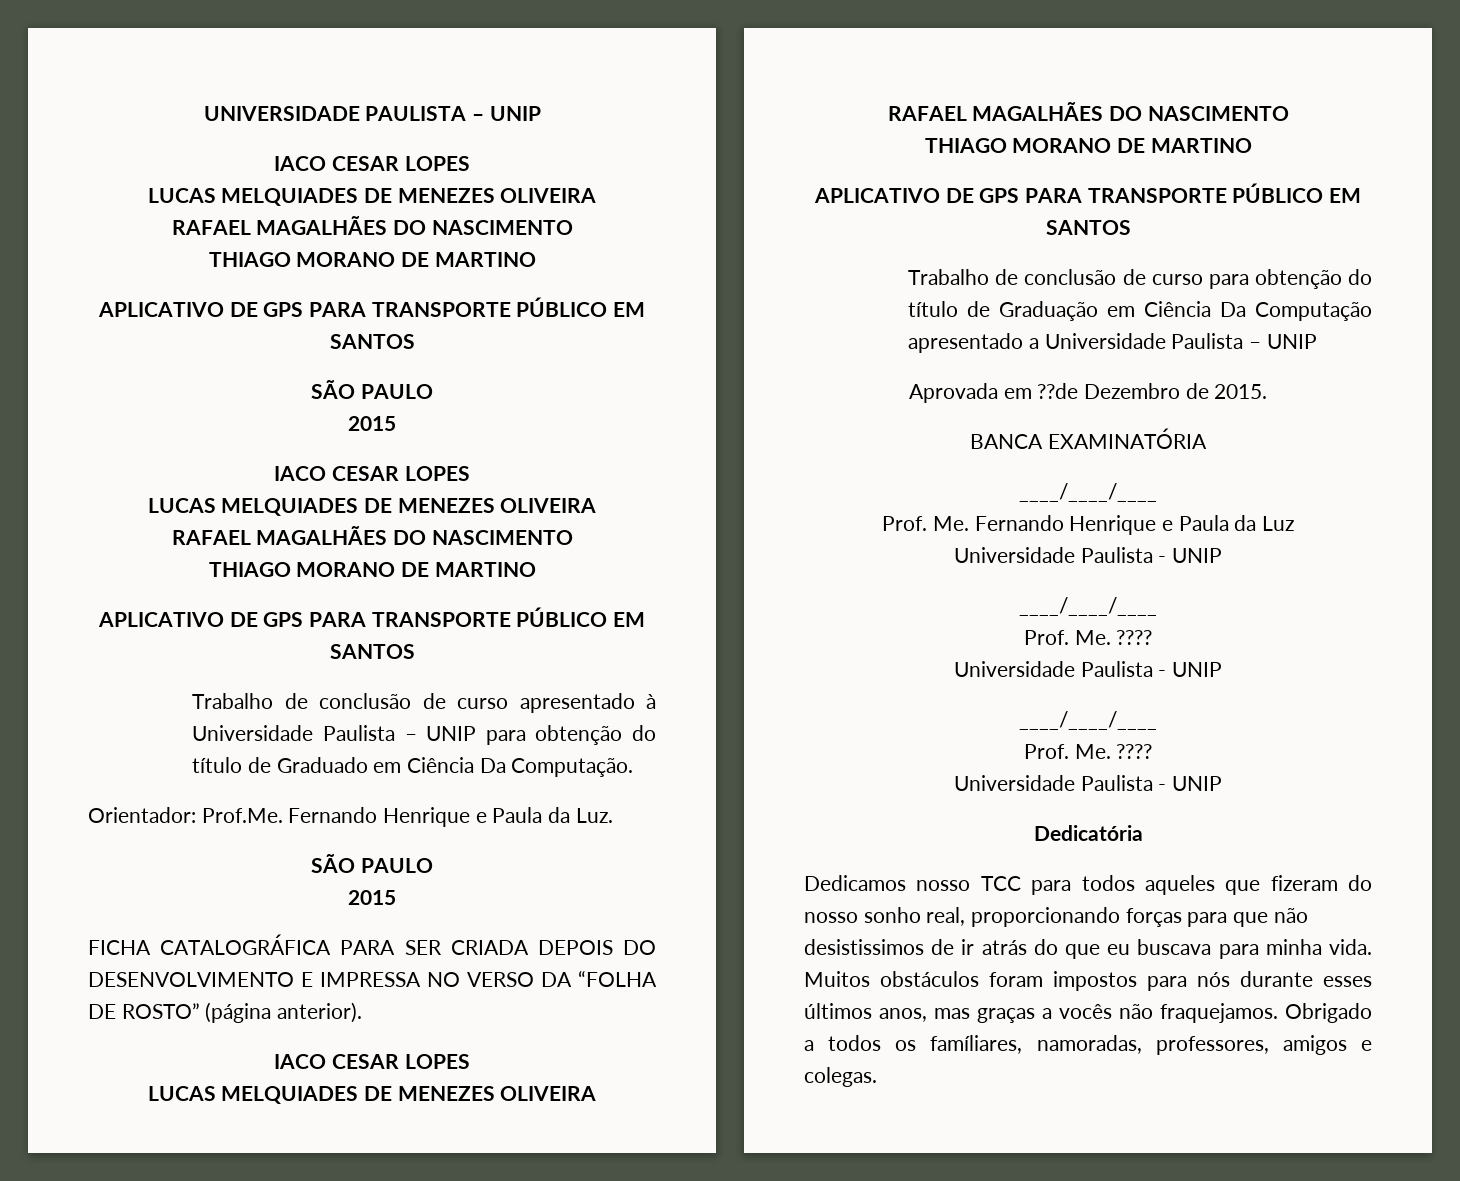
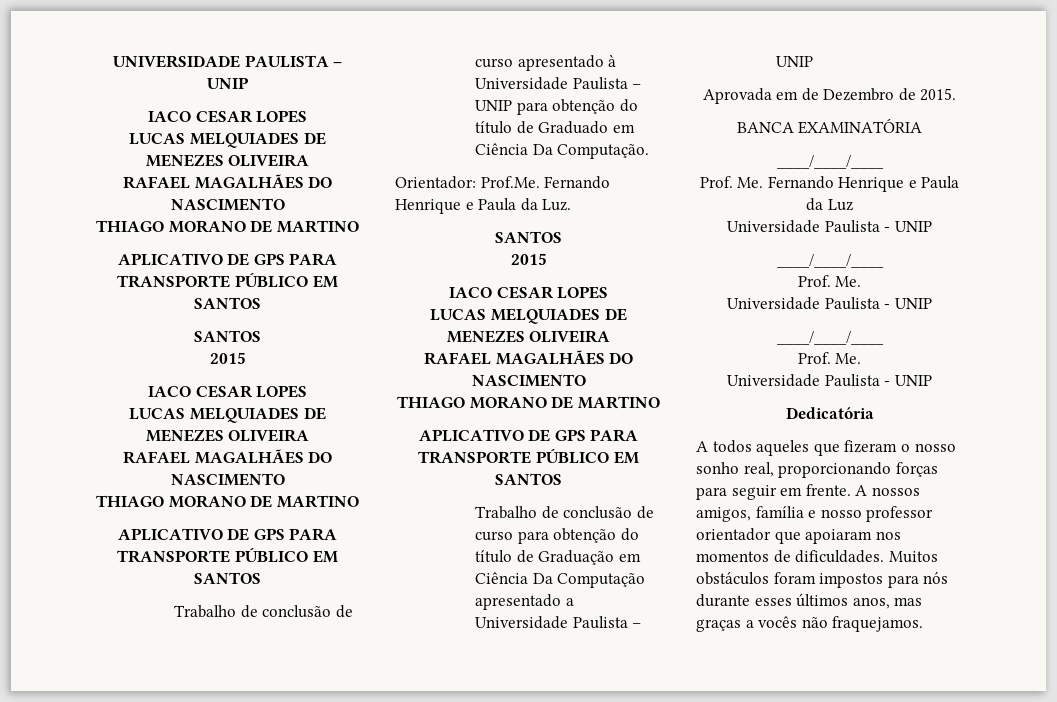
[311,380,433,399] SÃO PAULO -> [194,330,261,342] SANTOS
[311,854,433,873] [348,890,396,905] [88,934,657,955] [88,970,657,987] [88,1002,363,1023] SÃO PAULO // 2015 // FICHA CATALOGRÁFICA PARA SER CRIADA DEPOIS DO DESENVOLVIMENTO E IMPRESSA NO VERSO DA “FOLHA DE ROSTO” (página anterior). -> [495,231,562,243] [510,253,547,265] SANTOS // 2015
[1037,383,1079,399] ??de -> [801,88,819,101] de
[1116,630,1153,645] [953,661,1223,677] [1019,711,1157,730] [1023,744,1153,759] ???? // Universidade Paulista - UNIP // ____/____/____ // Prof. Me. ???? -> [727,297,932,310] [776,331,884,345] [797,352,862,364] // Universidade Paulista - UNIP // ____/____/____ // Prof. Me.
[804,875,1072,895] Dedicamos nosso TCC para -> [696,441,708,452] A
[1348,875,1372,891] do -> [900,444,910,452] o
[1233,908,1308,927] [804,939,1372,959] que não desistissimos de ir atrás do que eu buscava para minha vida. -> [731,484,920,500] [696,506,934,522] [696,528,901,544] [696,550,885,563] seguir em frente. A nossos amigos, família e nosso professor orientador que apoiaram nos momentos de dificuldades.
[1285,1003,1372,1023] [804,1035,1372,1055] [804,1067,877,1087] Obrigado a todos os famíliares, namoradas, professores, amigos e colegas. -> (924, 624) none

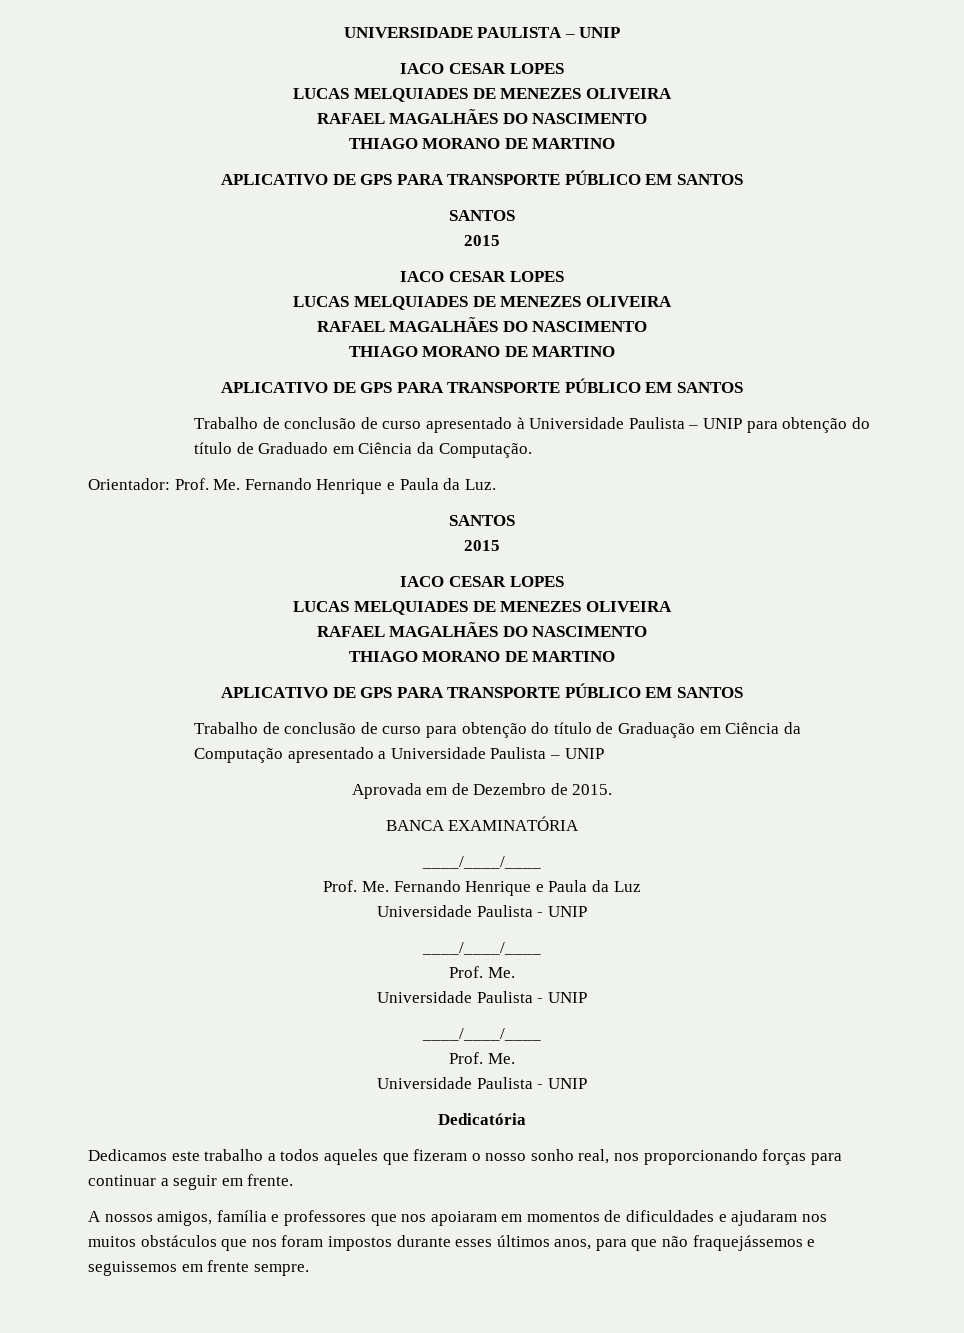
[532,144,553,155] Da -> [417,442,435,454] da
[480,176,540,188] Prof.Me. -> [174,478,241,490] Prof. Me.
[532,573,553,584] Da -> [783,722,801,734] da
[696,441,708,452] A -> [88,1149,276,1161] Dedicamos este trabalho a
(774, 469) none -> [614,1153,640,1161] nos
(727, 493) none -> [88,1175,169,1186] continuar a
(851, 490) none -> (294, 1180) //
[820,506,934,522] [696,528,901,544] [696,550,938,563] [696,572,949,588] [696,593,923,609] [696,616,924,632] nosso professor orientador que apoiaram nos momentos de dificuldades. Muitos obstáculos foram impostos para nós durante esses últimos anos, mas graças a vocês não fraquejamos. -> [283,1210,827,1226] [88,1235,816,1251] [88,1260,309,1276] professores que nos apoiaram em momentos de dificuldades e ajudaram nos muitos obstáculos que nos foram impostos durante esses últimos anos, para que não fraquejássemos e seguissemos em frente sempre.

